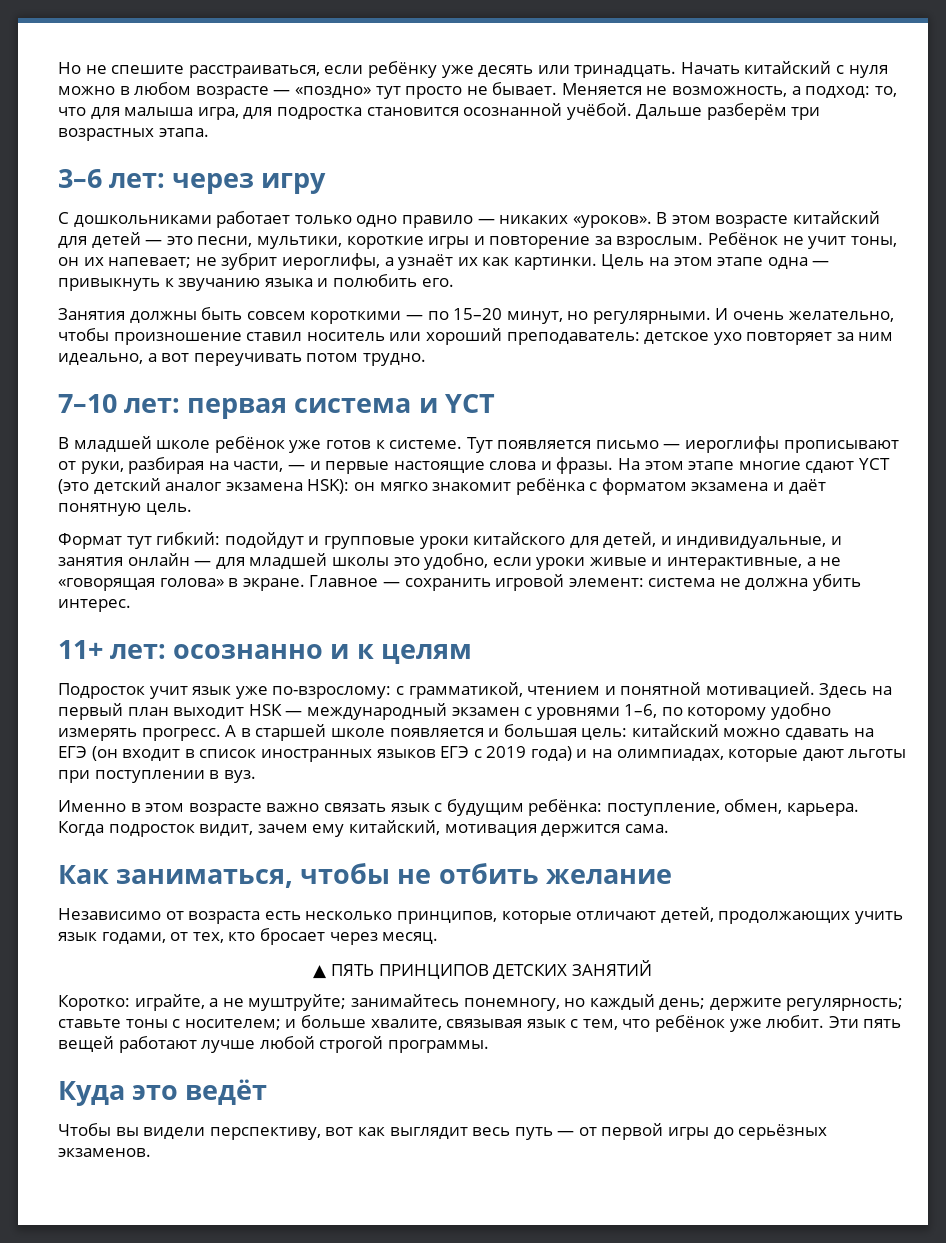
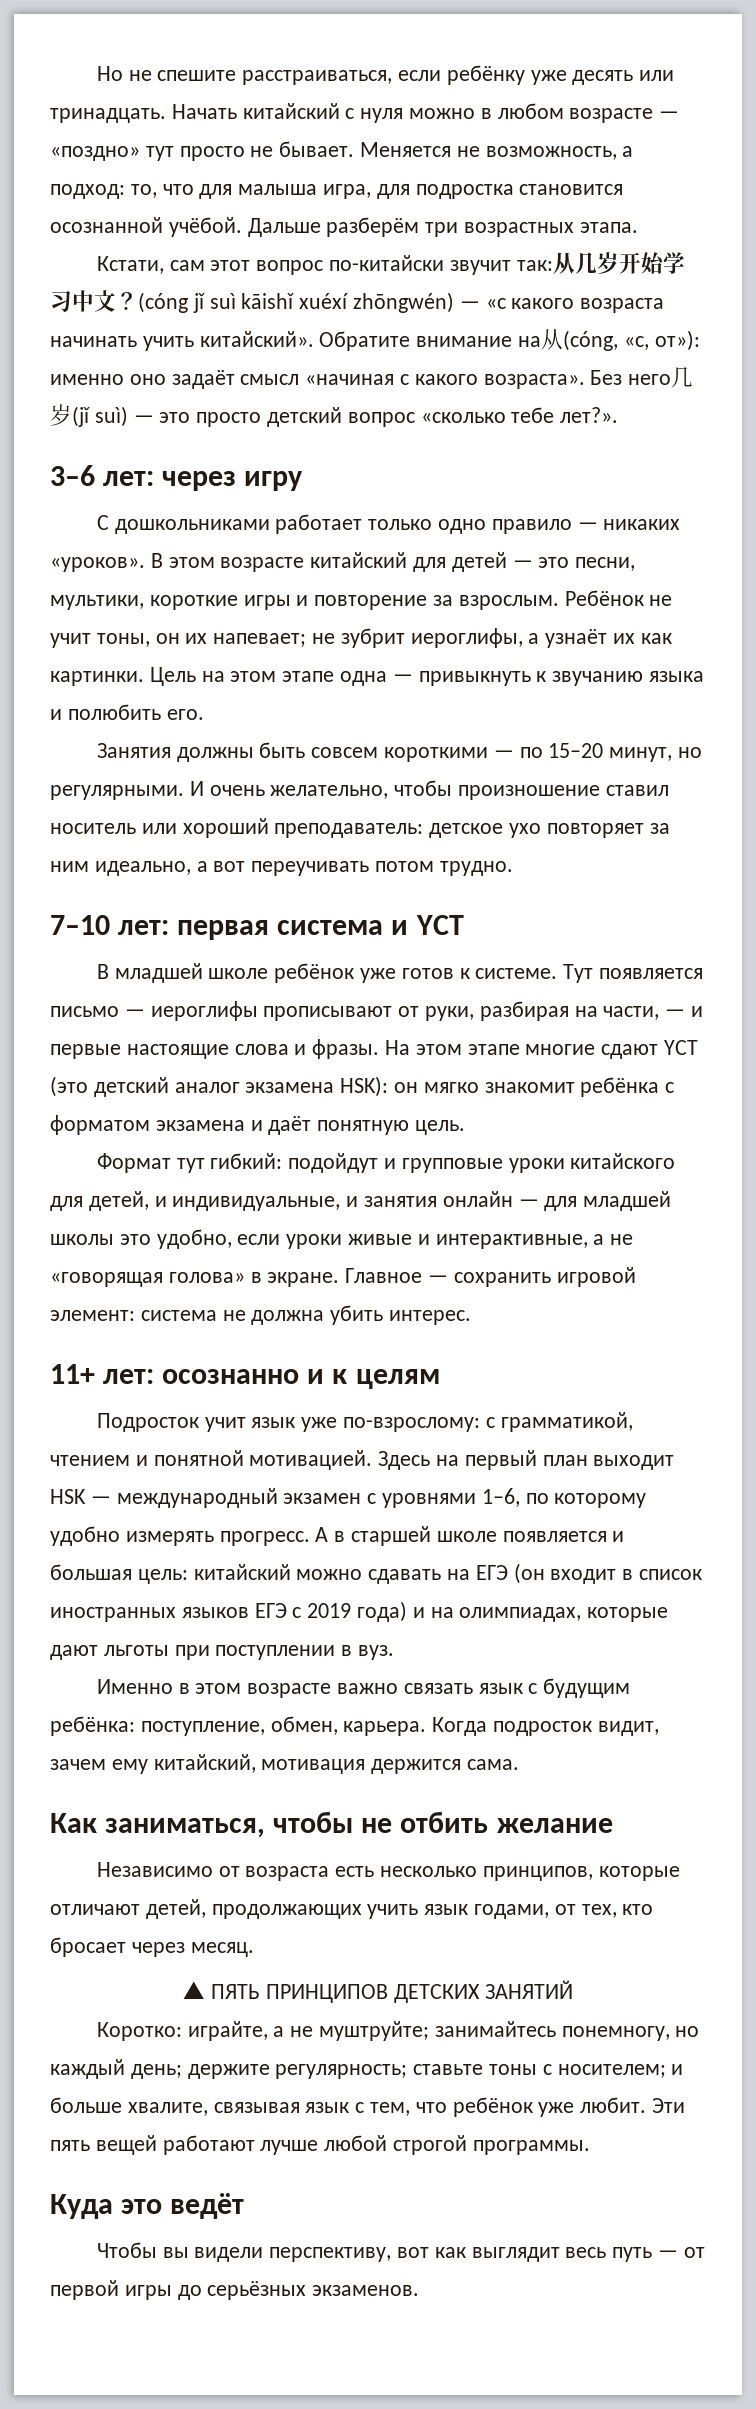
(209, 132) none -> [96,252,685,275] [50,290,665,313] [50,329,700,351] [50,367,694,389] [50,404,619,427] // Кстати, сам этот вопрос по-китайски звучит так:从几岁开始学习中文？(cóng jǐ suì kāishǐ xuéxí zhōngwén) — «с какого возраста начинать учить китайский». Обратите внимание на从(cóng, «с, от»): именно оно задаёт смысл «начиная с какого возраста». Без него几岁(jǐ suì) — это просто детский вопрос «сколько тебе лет?».

